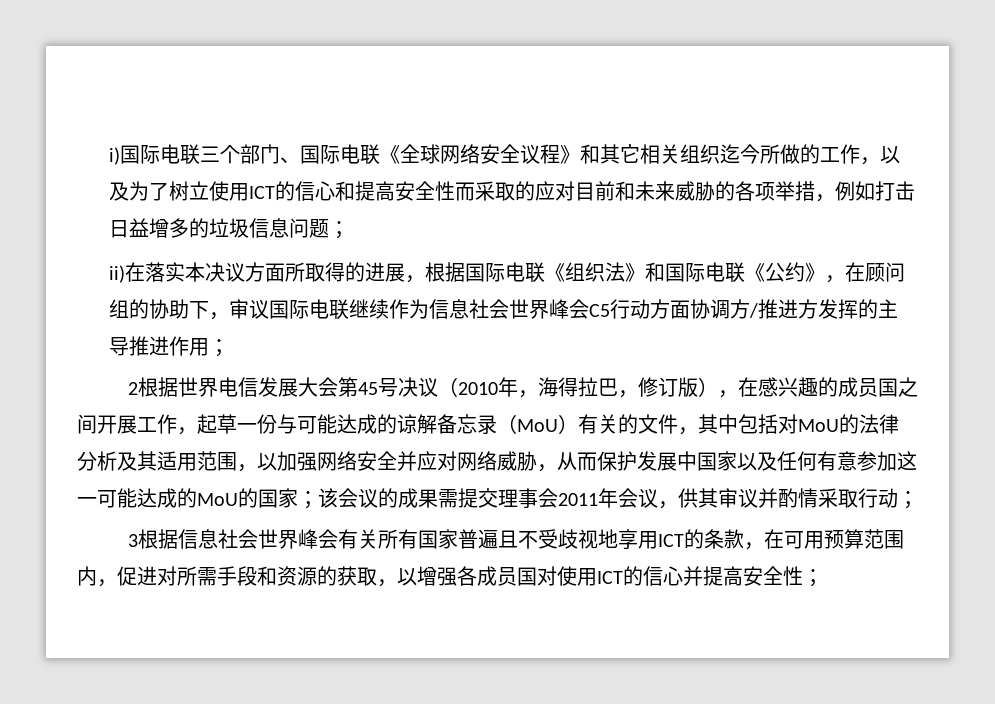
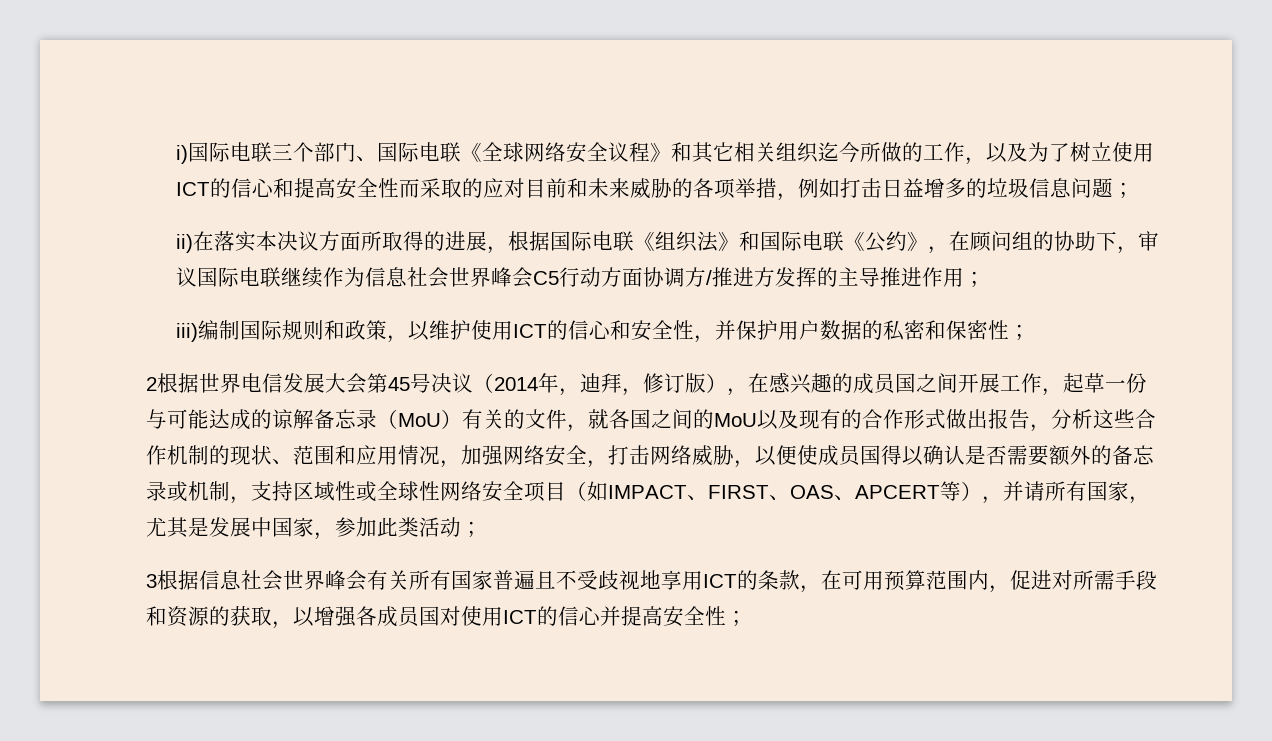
(230, 348) none -> [175,320,1030,343] // iii)编制国际规则和政策，以维护使用ICT的信心和安全性，并保护用户数据的私密和保密性；
[457,377,618,398] 2010年，海得拉巴 -> [494,373,622,396] 2014年，迪拜
[698,414,899,434] [77,451,277,472] 其中包括对MoU的法律分析及其适用范围，以 -> [588,409,1156,432] [146,445,461,468] 就各国之间的MoU以及现有的合作形式做出报告，分析这些合作机制的现状、范围和应用情况，
[397,451,457,471] 并应对 -> [587,445,650,468] ，打击
[557,451,917,471] [77,488,878,509] 从而保护发展中国家以及任何有意参加这一可能达成的MoU的国家；该会议的成果需提交理事会2011年会议，供其审议并酌情采取行 -> [755,445,1155,466] [146,481,1150,504] [146,517,440,540] 以便使成员国得以确认是否需要额外的备忘录或机制，支持区域性或全球性网络安全项目（如IMPACT、FIRST、OAS、APCERT等），并请所有国家，尤其是发展中国家，参加此类活

